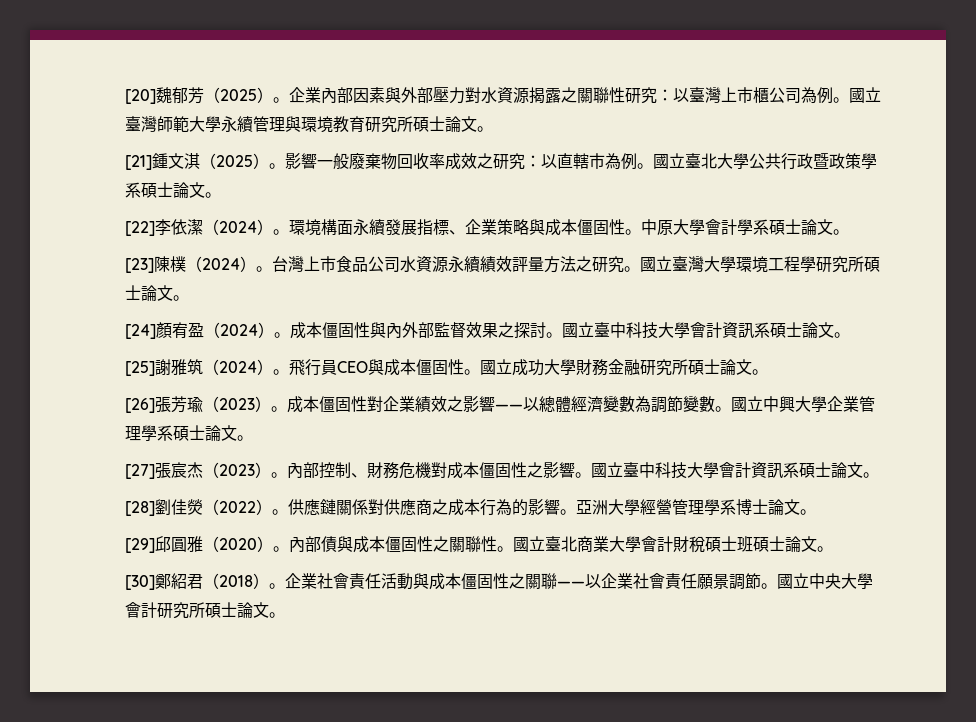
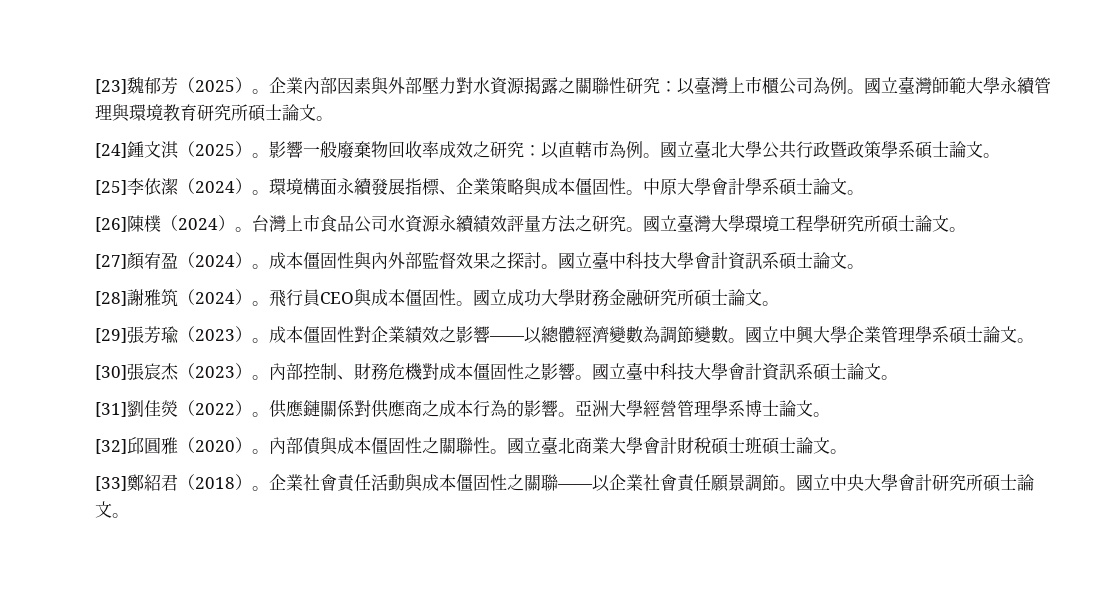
[125,89,157,104] [20] -> [95,79,128,94] [23]
[125,155,153,170] [21] -> [95,143,128,158] [24]
[125,221,156,236] [22] -> [95,180,128,195] [25]
[125,258,155,273] [23] -> [95,217,128,232] [26]
[125,324,157,339] [24] -> [95,254,128,269] [27]
[125,361,156,376] [25] -> [95,291,128,306] [28]
[125,398,156,413] [26] -> [95,328,128,343] [29]
[125,464,156,479] [27] -> [95,365,128,380] [30]
[125,501,156,516] [28] -> [95,402,128,417] [31]
[125,538,156,553] [29] -> [95,439,128,454] [32]
[125,575,156,590] [30] -> [95,476,128,491] [33]

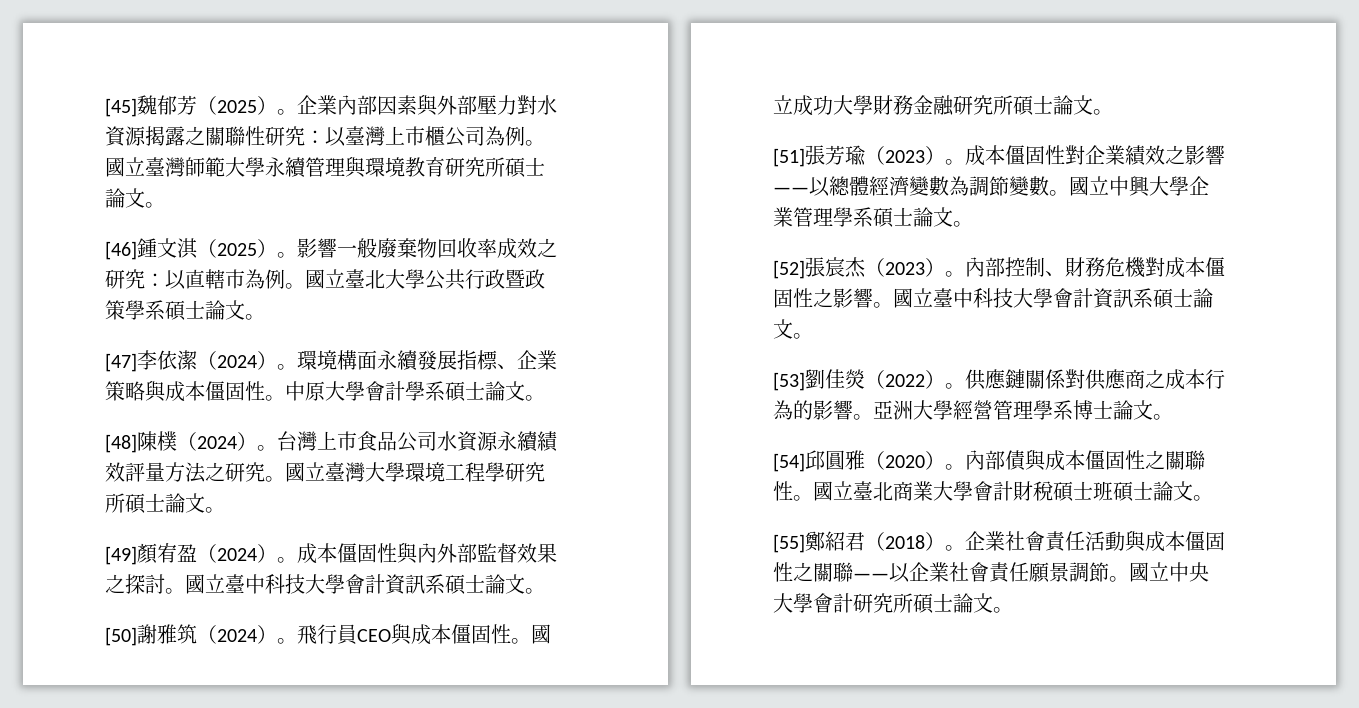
[95,79,128,94] [23] -> [105,98,138,117] [45]
[95,143,128,158] [24] -> [105,241,138,260] [46]
[95,180,128,195] [25] -> [105,353,138,372] [47]
[95,217,128,232] [26] -> [105,434,138,453] [48]
[95,254,128,269] [27] -> [105,546,138,565] [49]
[95,291,128,306] [28] -> [105,627,138,646] [50]
[95,328,128,343] [29] -> [773,148,806,167] [51]
[95,365,128,380] [30] -> [773,260,806,279] [52]
[95,402,128,417] [31] -> [773,372,806,391] [53]
[95,439,128,454] [32] -> [773,453,806,472] [54]
[95,476,128,491] [33] -> [773,534,806,553] [55]

